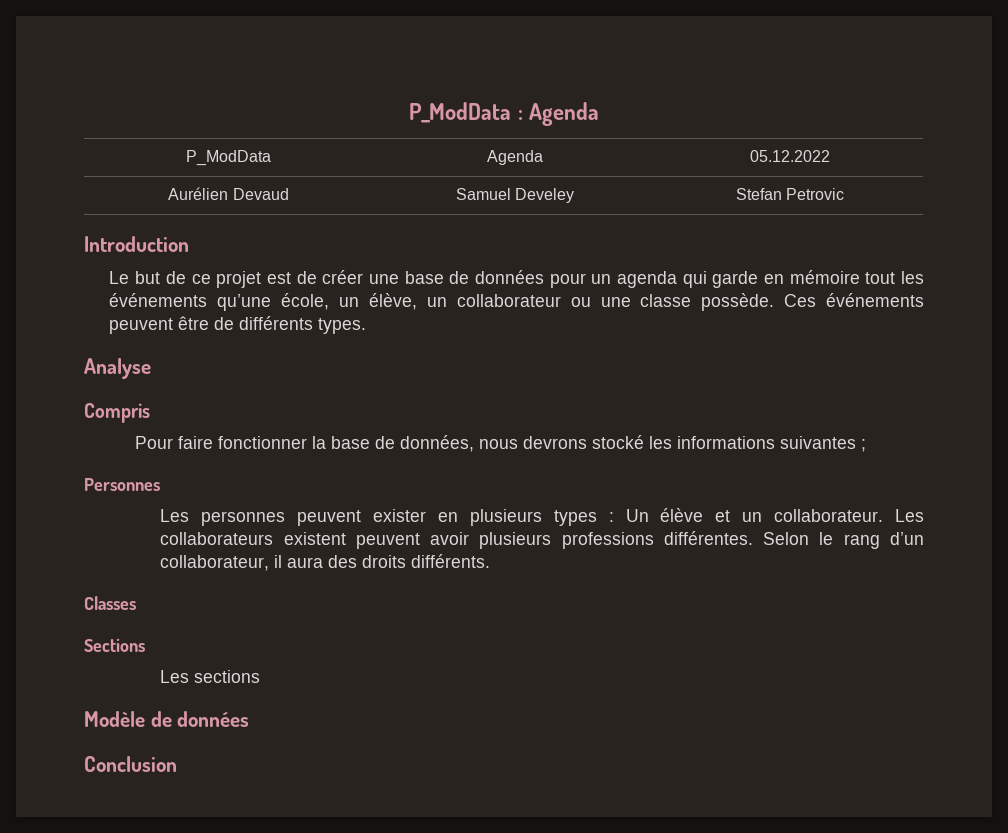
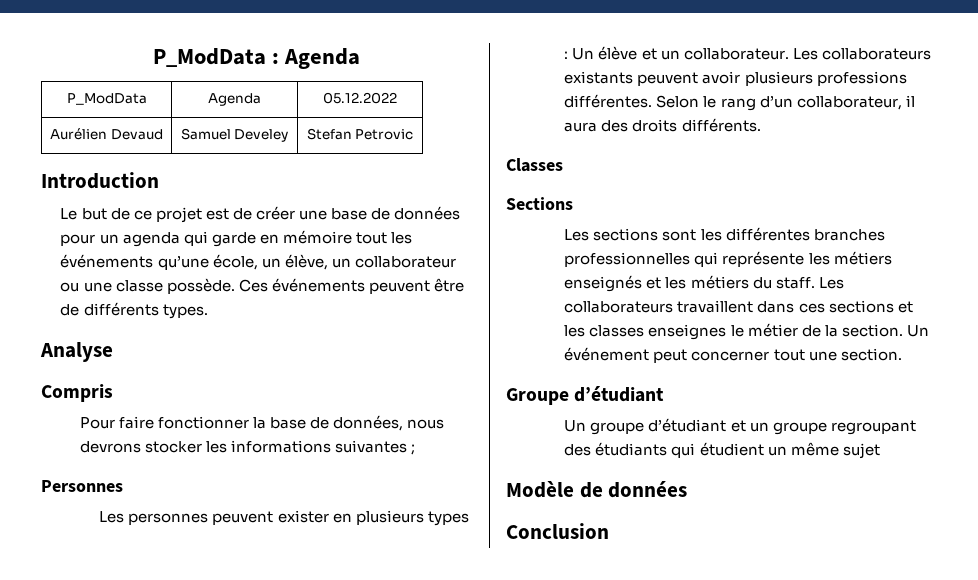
[591,435,644,449] stocké -> [144,441,202,453] stocker
[283,532,346,545] existent -> [564,71,634,84] existants
(261, 676) none -> [662,227,885,241] [564,251,892,267] [564,275,844,292] [564,300,913,313] [564,323,929,340] [564,347,902,363] [506,386,665,405] [564,418,916,435] [564,442,880,459] sont les différentes branches professionnelles qui représente les métiers enseignés et les métiers du staff. Les collaborateurs travaillent dans ces sections et les classes enseignes le métier de la section. Un événement peut concerner tout une section. // Groupe d’étudiant // Un groupe d’étudiant et un groupe regroupant des étudiants qui étudient un même sujet

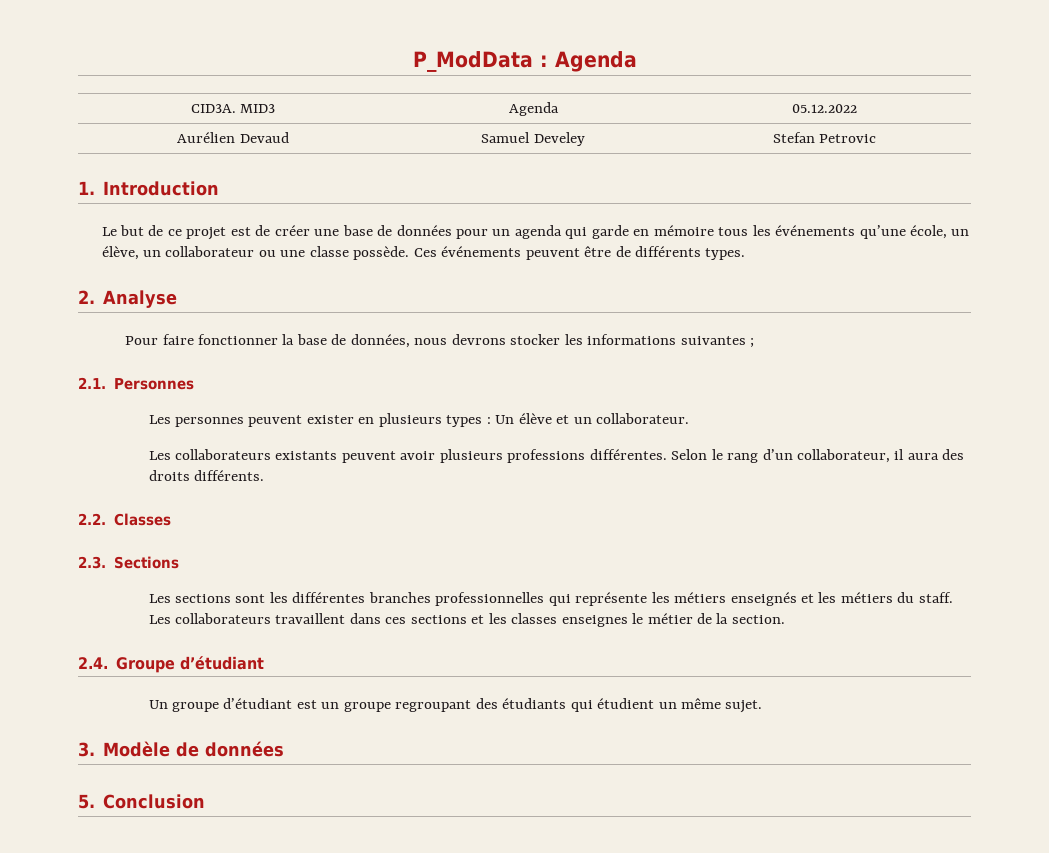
[66,93,147,105] P_ModData -> [190,104,276,113] CID3A. MID3
(414, 134) none -> [78,181,95,195] 1.
[355,232,387,244] tout -> [718,227,749,236] tous
(208, 311) none -> [78,290,95,304] 2.
[41,384,113,402] // Compris -> (178, 299) none
(416, 449) none -> [78,377,106,389] 2.1.
(789, 54) none -> (690, 418) //
(761, 125) none -> [78,513,106,525] 2.2.
(563, 165) none -> [78,556,106,569] 2.3.
[906,325,929,337] [564,347,902,363] Un événement peut concerner tout une section. // -> [78,657,108,669] // 2.4.
[730,420,746,432] et -> [296,700,317,709] est
[842,443,880,459] sujet // -> [725,700,763,713] [78,742,95,757] sujet. // 3.
(688, 489) none -> [78,794,95,809] 5.

